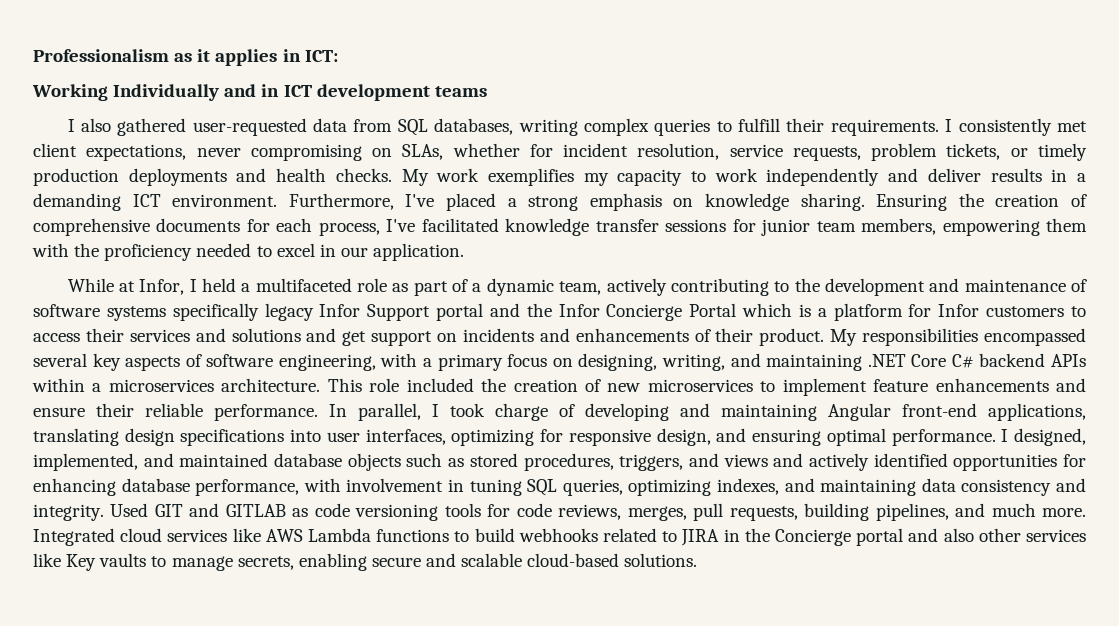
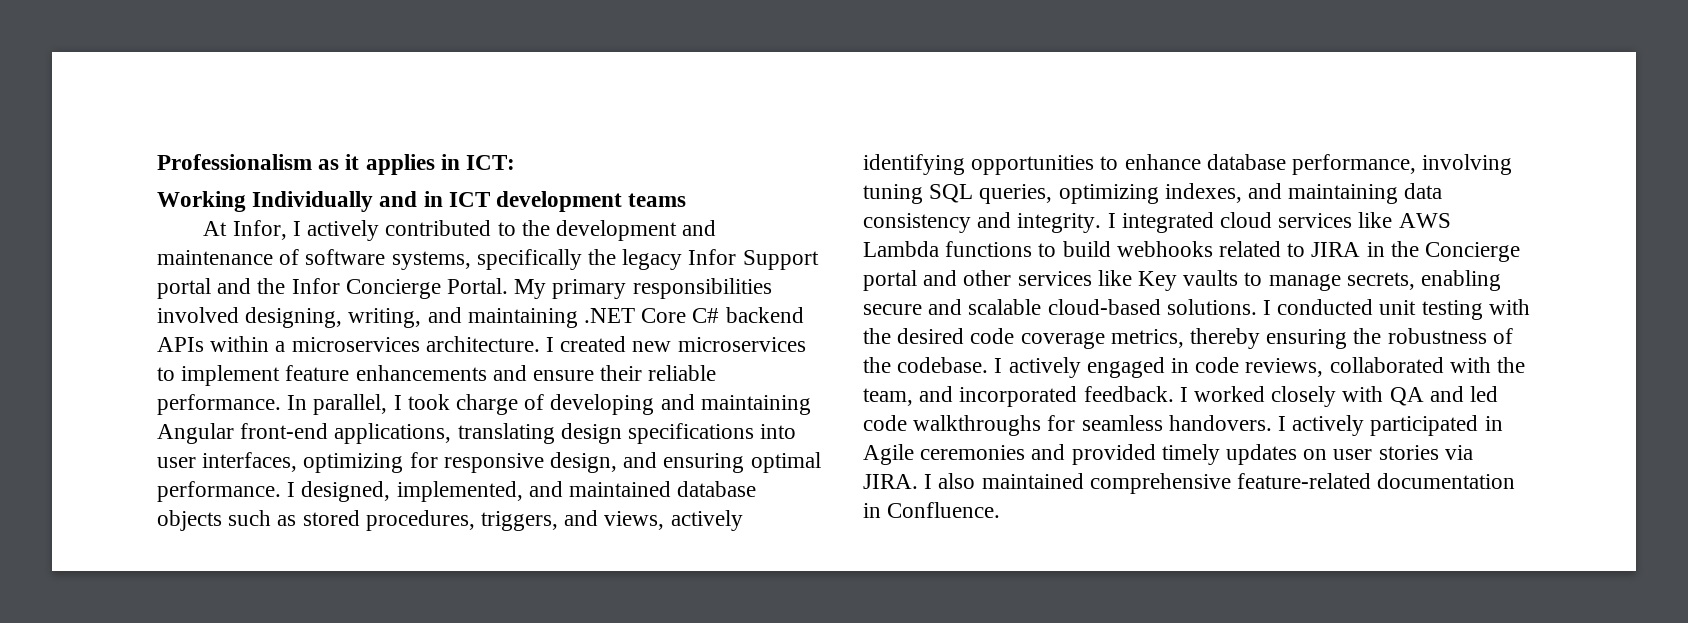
[67,118,1088,136] [33,143,1087,161] [33,168,1087,186] [33,193,1087,211] [33,218,1087,236] [32,243,465,261] [67,278,769,296] I also gathered user-requested data from SQL databases, writing complex queries to fulfill their requirements. I consistently met client expectations, never compromising on SLAs, whether for incident resolution, service requests, problem tickets, or timely production deployments and health checks. My work exemplifies my capacity to work independently and deliver results in a demanding ICT environment. Furthermore, I've placed a strong emphasis on knowledge sharing. Ensuring the creation of comprehensive documents for each process, I've facilitated knowledge transfer sessions for junior team members, empowering them with the proficiency needed to excel in our application. // While at Infor, I held a multifaceted role as part of a dynamic team, actively contributing -> [203,220,492,241] At Infor, I actively contributed
[106,303,259,321] systems specifically -> [391,249,617,270] systems, specifically the
[689,303,1087,321] [33,328,1086,346] [33,353,573,371] Portal which is a platform for Infor customers to access their services and solutions and get support on incidents and enhancements of their product. My responsibilities encompassed several key aspects of software engineering, with a primary focus on -> [447,278,772,299] [157,307,239,323] Portal. My primary responsibilities involved
[327,378,601,392] This role included the creation of -> [546,336,627,352] I created
[723,453,1086,471] [33,478,465,496] views and actively identified opportunities for enhancing database performance, with involvement in -> [604,510,743,531] [863,154,1513,175] views, actively identifying opportunities to enhance database performance, involving
[110,503,1087,521] [33,528,115,546] Used GIT and GITLAB as code versioning tools for code reviews, merges, pull requests, building pipelines, and much more. Integrated -> [1107,212,1214,233] I integrated
[943,528,974,542] also -> (958, 278) none
(698, 560) none -> [1263,299,1530,320] [863,328,1513,349] [863,357,1526,378] [863,386,1499,407] [863,415,1503,436] [863,444,1473,465] [863,473,1516,494] [863,502,1001,518] I conducted unit testing with the desired code coverage metrics, thereby ensuring the robustness of the codebase. I actively engaged in code reviews, collaborated with the team, and incorporated feedback. I worked closely with QA and led code walkthroughs for seamless handovers. I actively participated in Agile ceremonies and provided timely updates on user stories via JIRA. I also maintained comprehensive feature-related documentation in Confluence.

